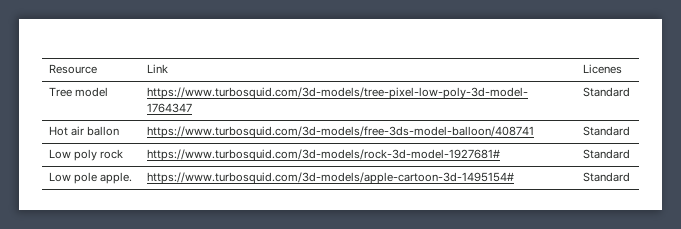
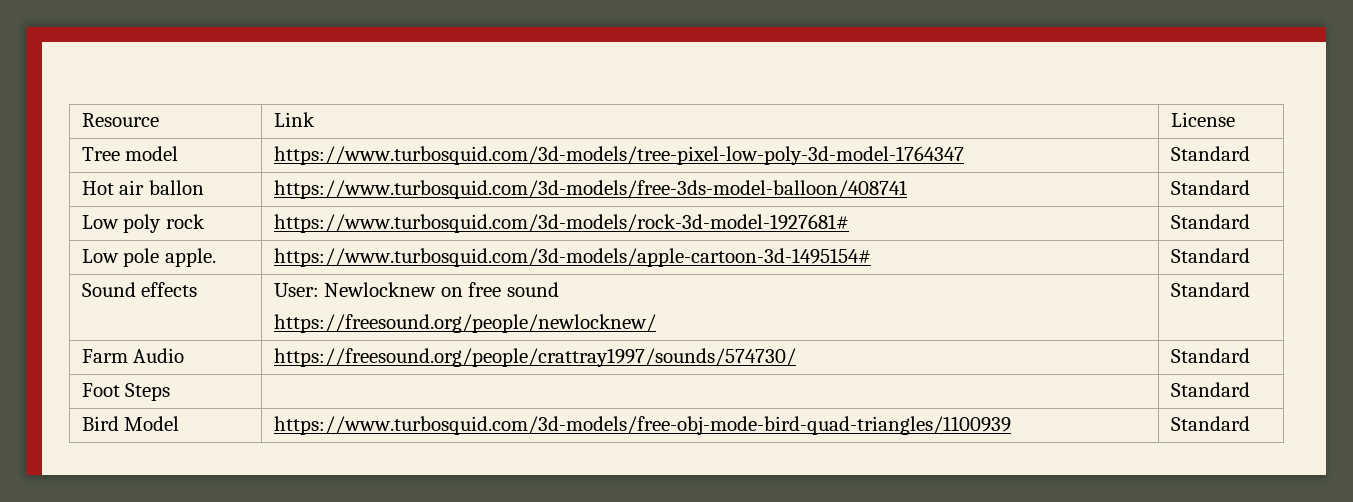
[582,64,622,74] Licenes -> [1170,112,1235,127] License
(630, 177) none -> [81,282,198,297] [273,282,560,297] [273,314,656,333] [1170,282,1250,297] [81,348,185,363] [273,348,796,367] [1170,348,1250,363] [81,383,171,401] [1170,382,1250,397] [81,416,180,431] [273,416,1011,435] [1170,416,1250,431] // Sound effects | User: Newlocknew on free sound // https://freesound.org/people/newlocknew/ | Standard // Farm Audio | https://freesound.org/people/crattray1997/sounds/574730/ | Standard // Foot Steps | | Standard // Bird Model | https://www.turbosquid.com/3d-models/free-obj-mode-bird-quad-triangles/1100939 | Standard

